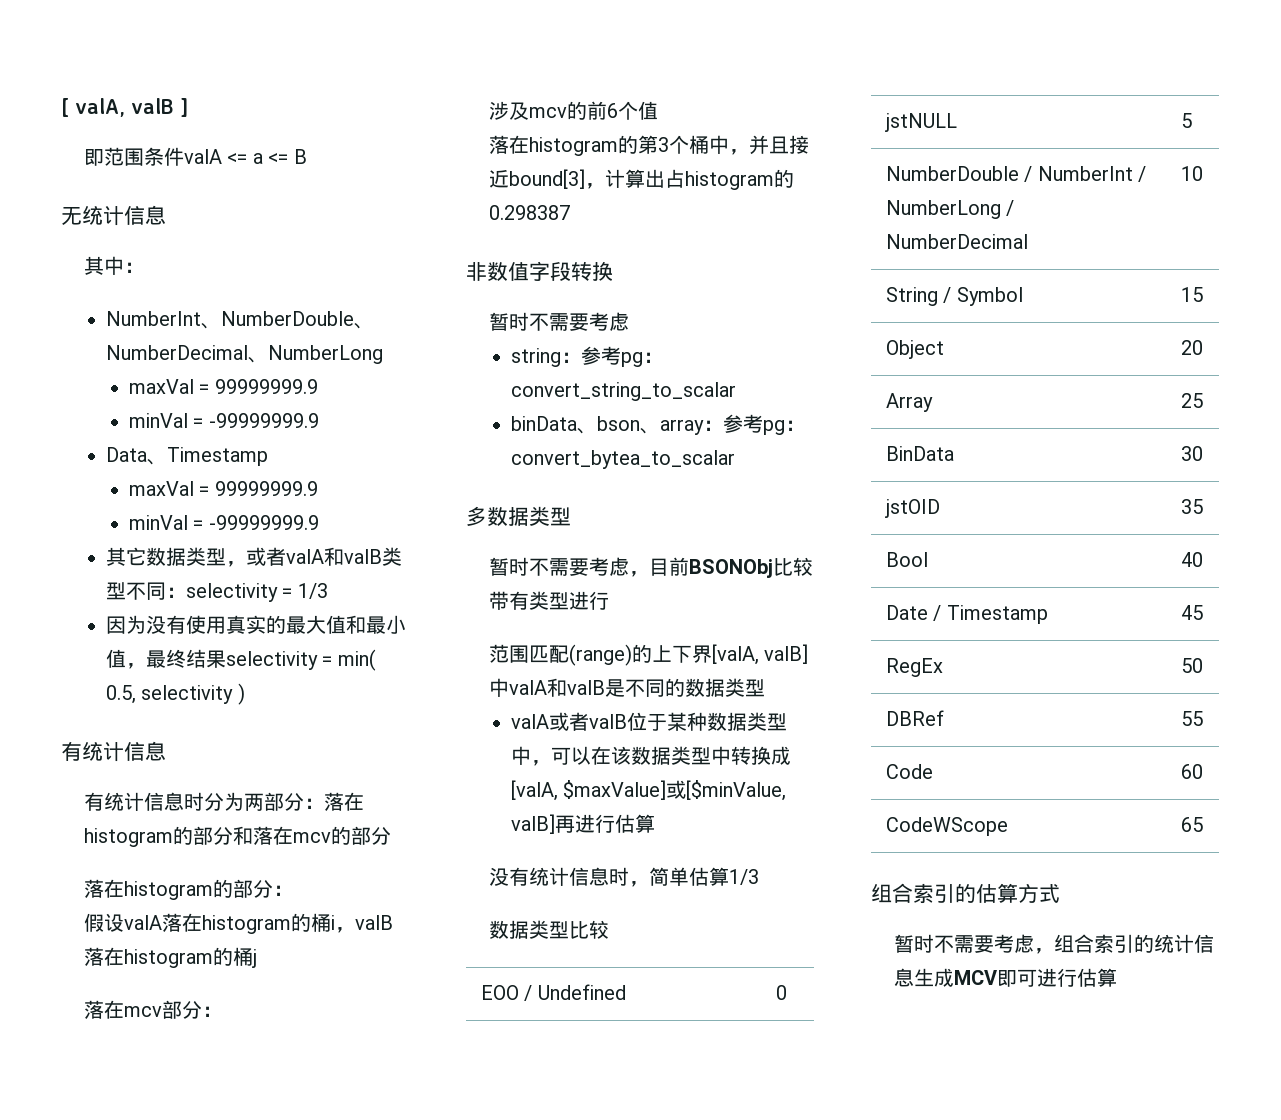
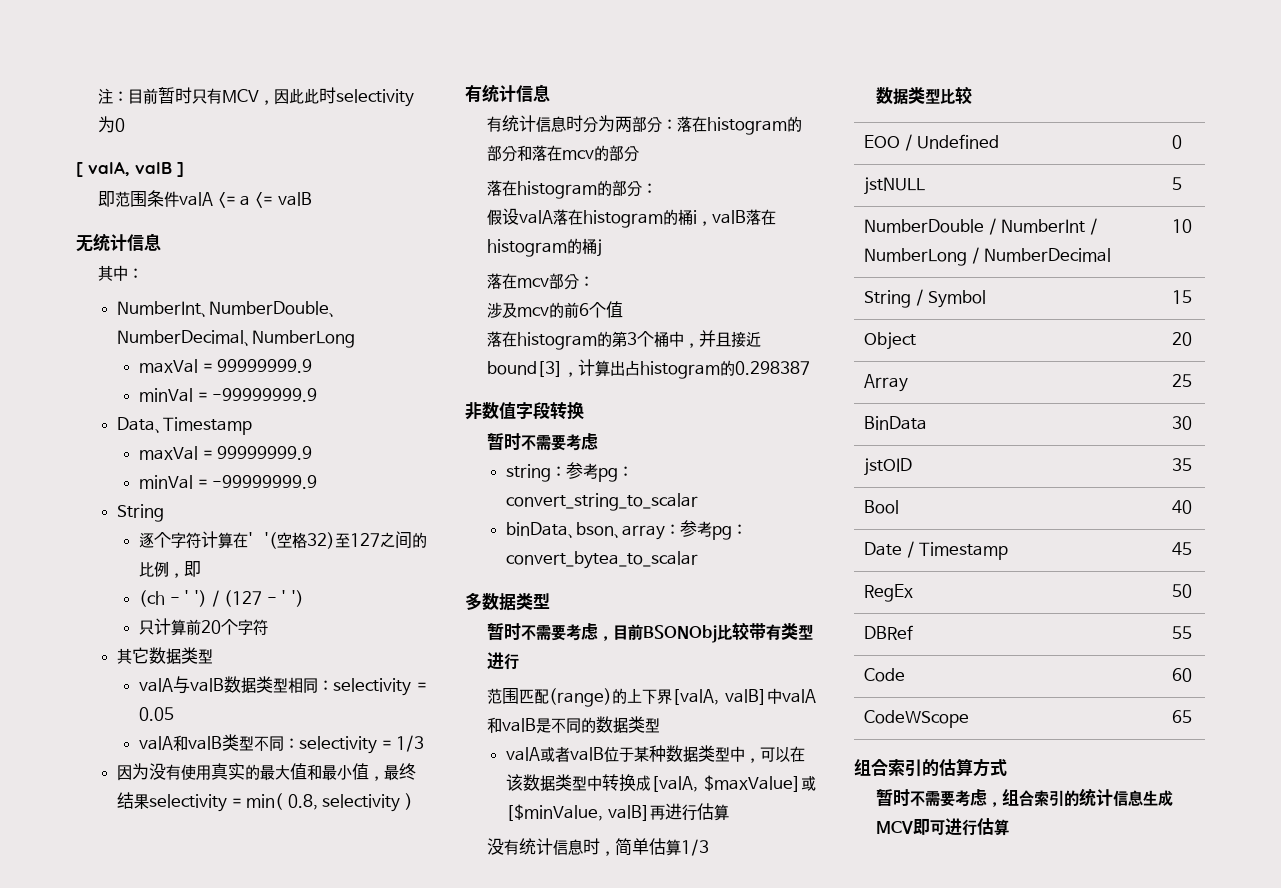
(61, 107) none -> [98,87,415,107] [98,116,126,133] 注：目前暂时只有MCV，因此此时selectivity为0 //
[293,149,307,164] B -> [277,192,312,206] valB
[105,547,286,567] 其它数据类型，或者 -> [116,504,164,522] [139,531,427,549] [139,561,202,578] [139,590,304,607] [139,618,269,636] [116,647,213,664] [139,676,427,696] [139,707,175,721] String // 逐个字符计算在' '(空格32)至127之间的比例，即 // (ch - ' ') / (127 - ' ') // 只计算前20个字符 // 其它数据类型 // valA与valB数据类型相同：selectivity = 0.05 //
[105,685,136,704] 0.5, -> [287,794,318,810] 0.8,

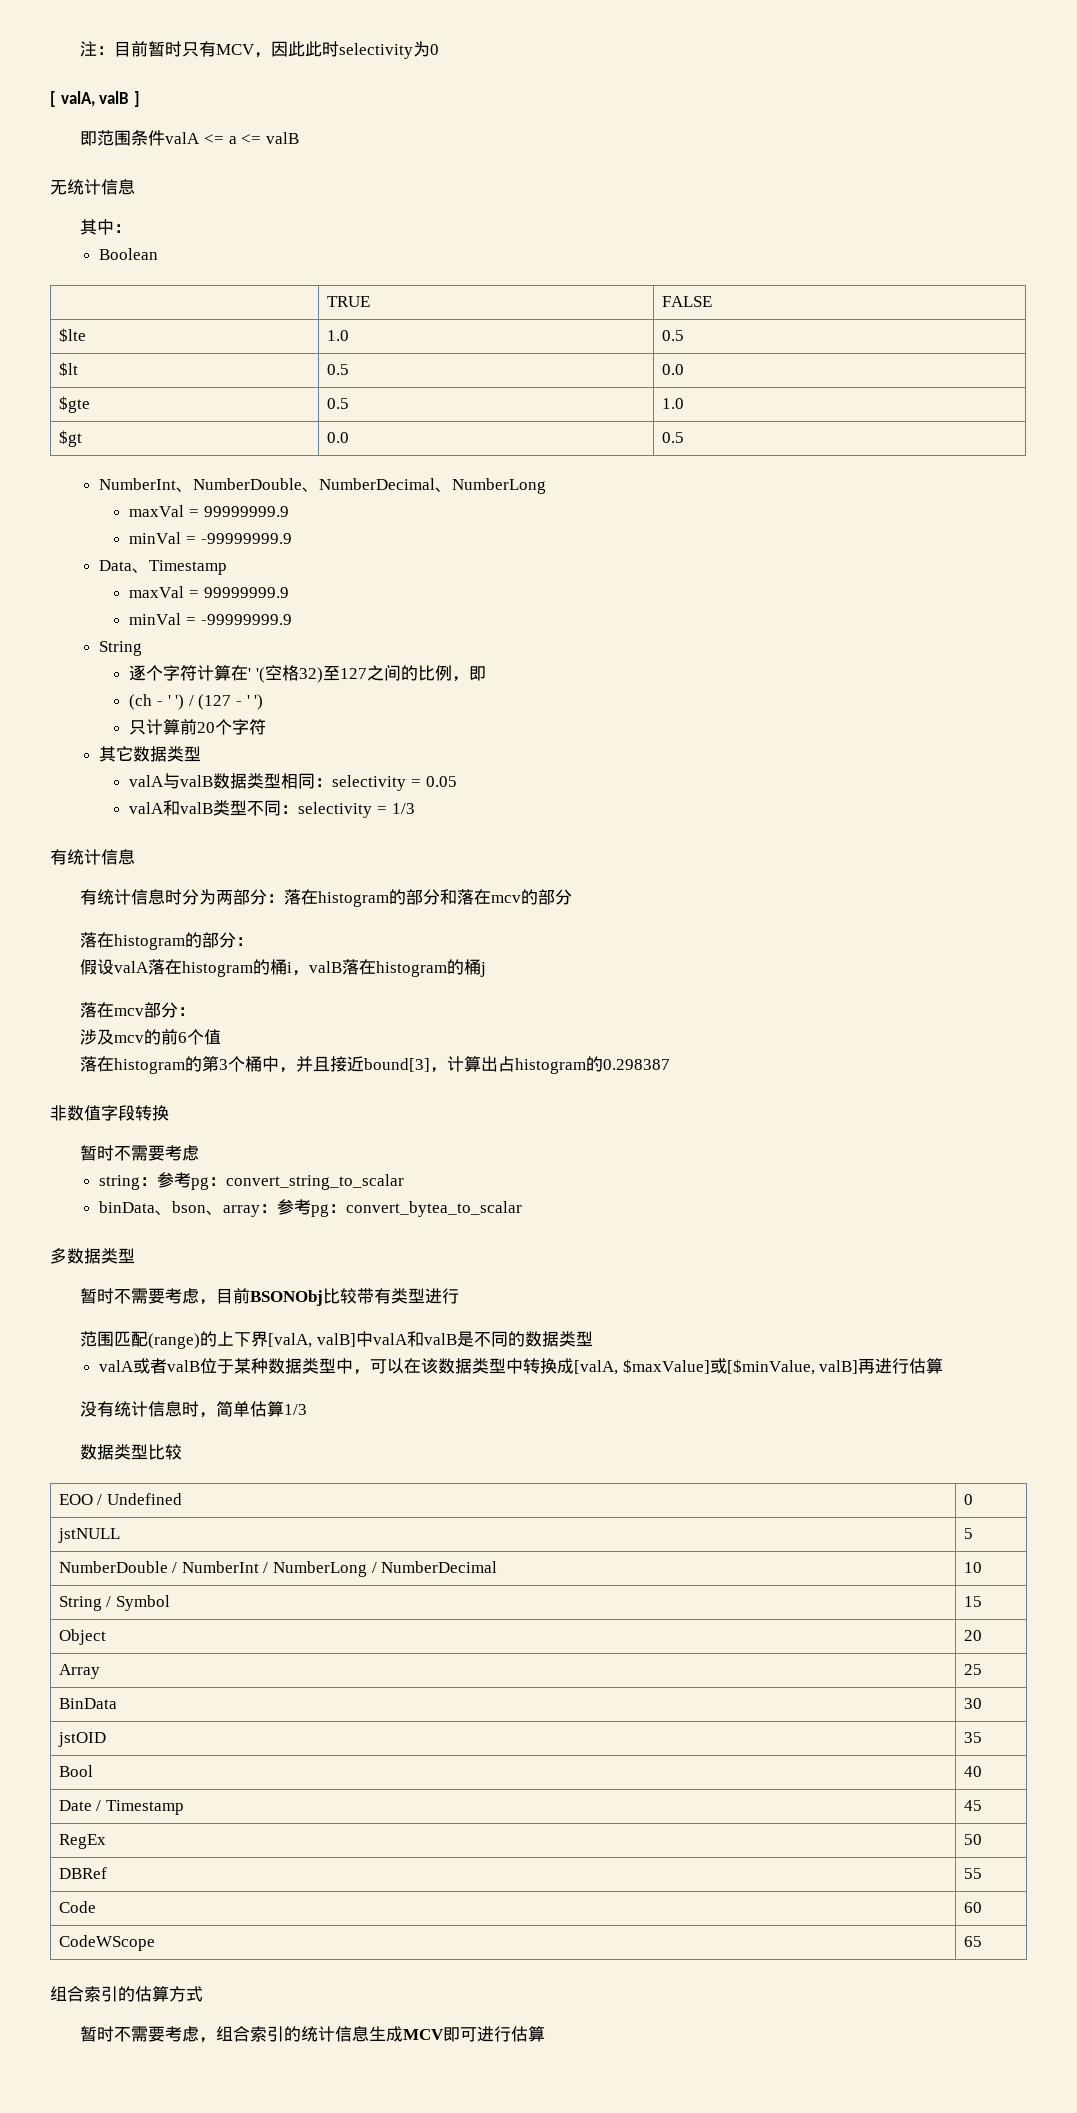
(144, 273) none -> [99,248,159,260] [326,296,370,307] [661,296,712,307] [58,328,86,342] [326,330,349,341] [661,330,684,341] [58,362,78,376] [326,364,349,375] [661,364,684,375] [58,396,90,413] [326,398,349,409] [661,398,684,409] [58,430,82,447] [326,432,349,443] [661,432,684,443] // Boolean // | TRUE | FALSE // $lte | 1.0 | 0.5 // $lt | 0.5 | 0.0 // $gte | 0.5 | 1.0 // $gt | 0.0 | 0.5
[116,763,416,781] [116,792,413,812] // 因为没有使用真实的最大值和最小值，最终结果selectivity = min( 0.8, selectivity ) -> (415, 808) none

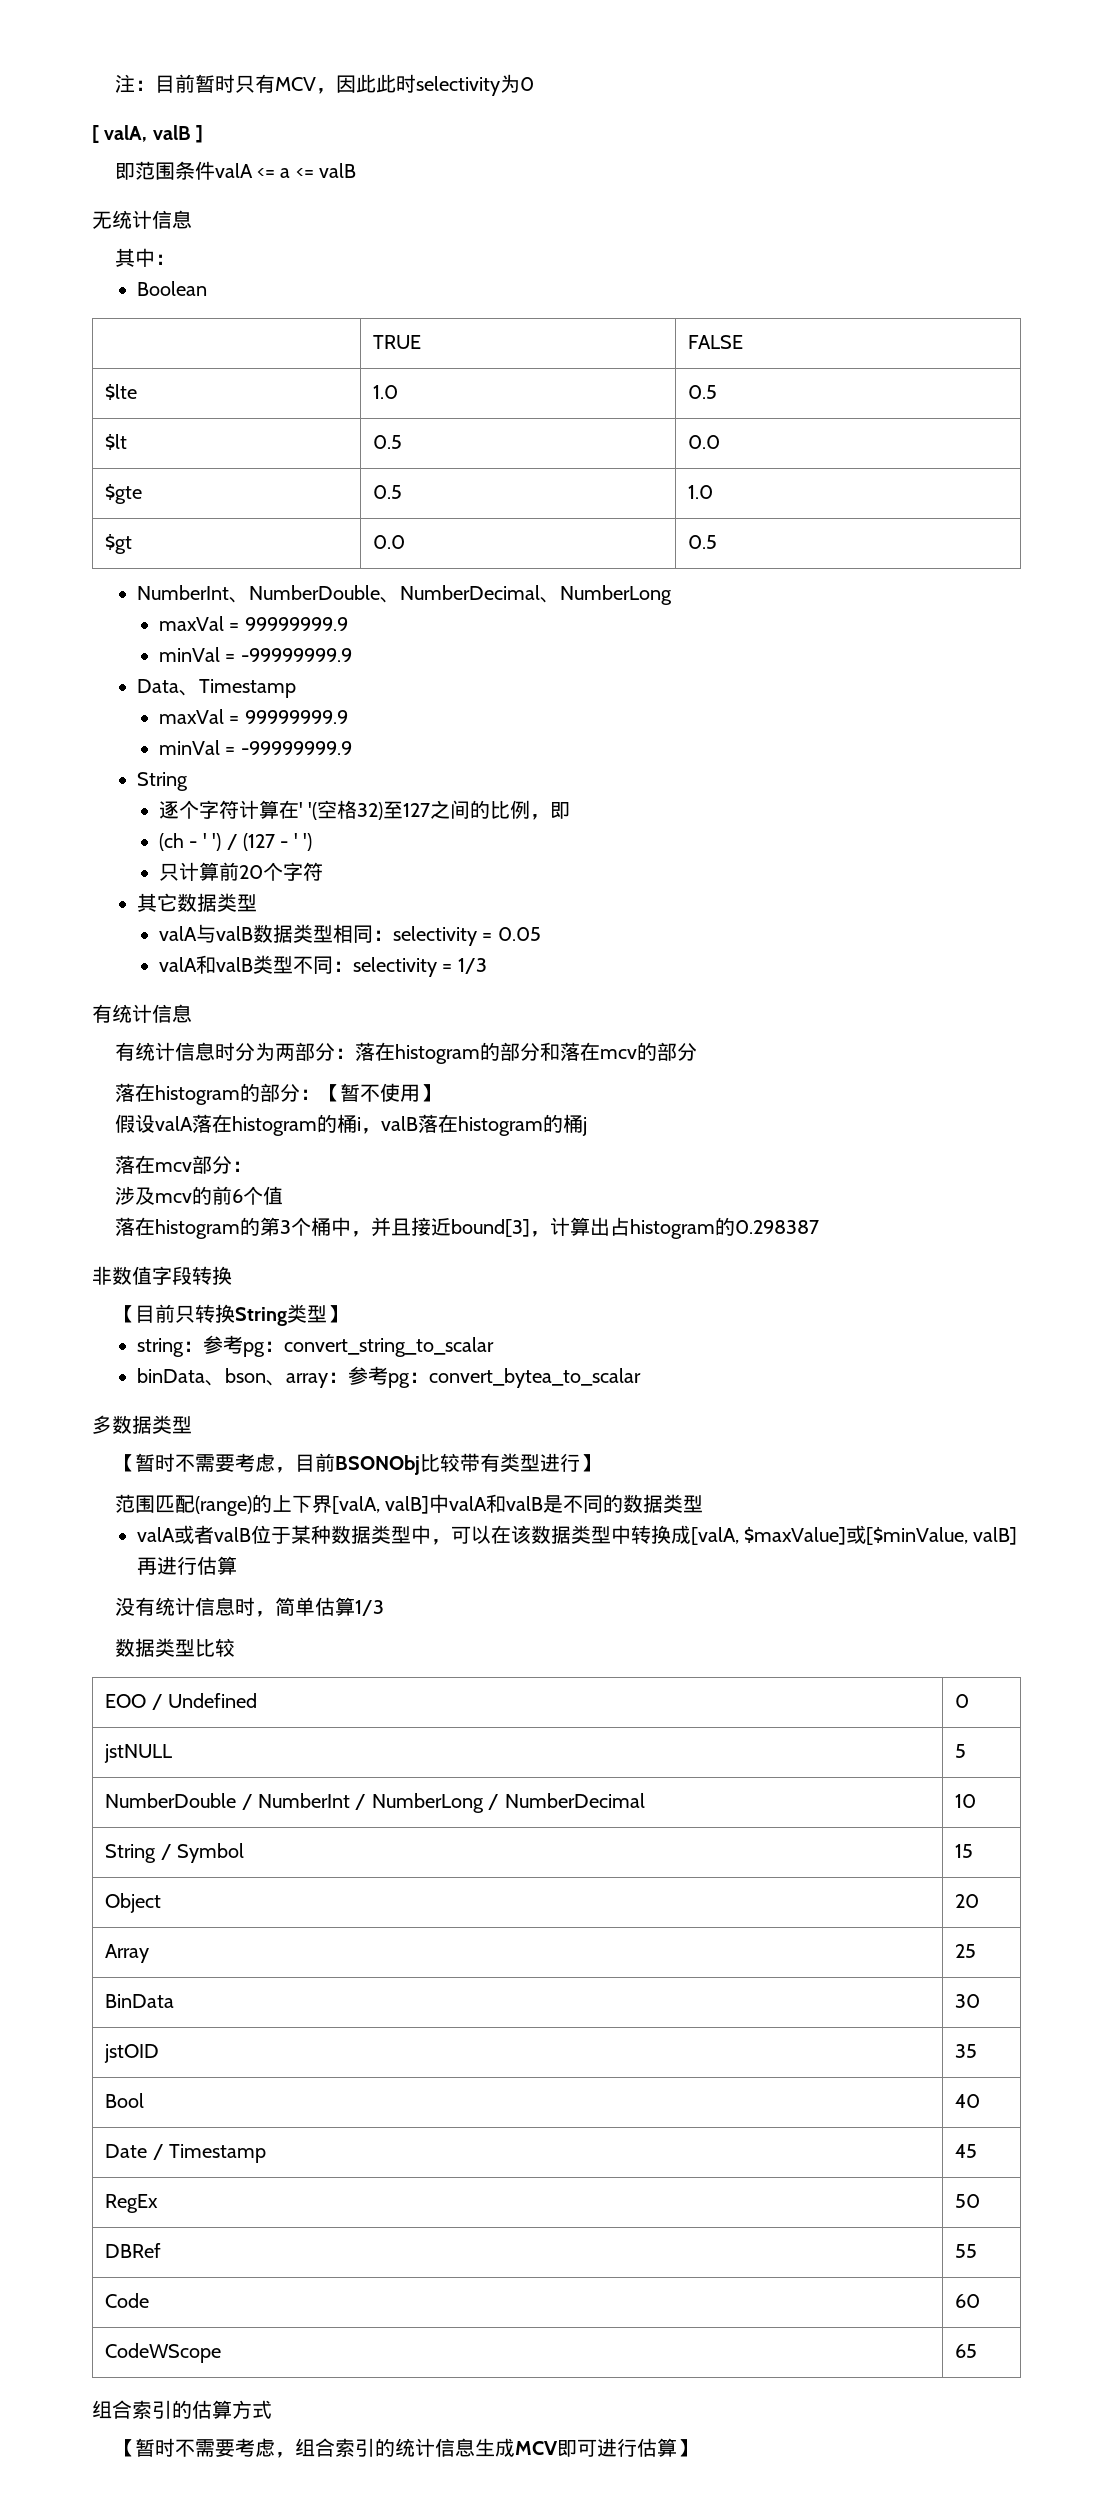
(254, 941) none -> [319,1083,440,1102] 【暂不使用】
[80,1145,200,1161] 暂时不需要考虑 -> [114,1304,347,1326] 【目前只转换String类型】
(135, 1256) none -> [114,1454,135,1472] 【
(460, 1296) none -> [579,1454,600,1472] 】
(203, 1994) none -> [114,2439,135,2457] 【
(546, 2034) none -> [676,2439,697,2457] 】

